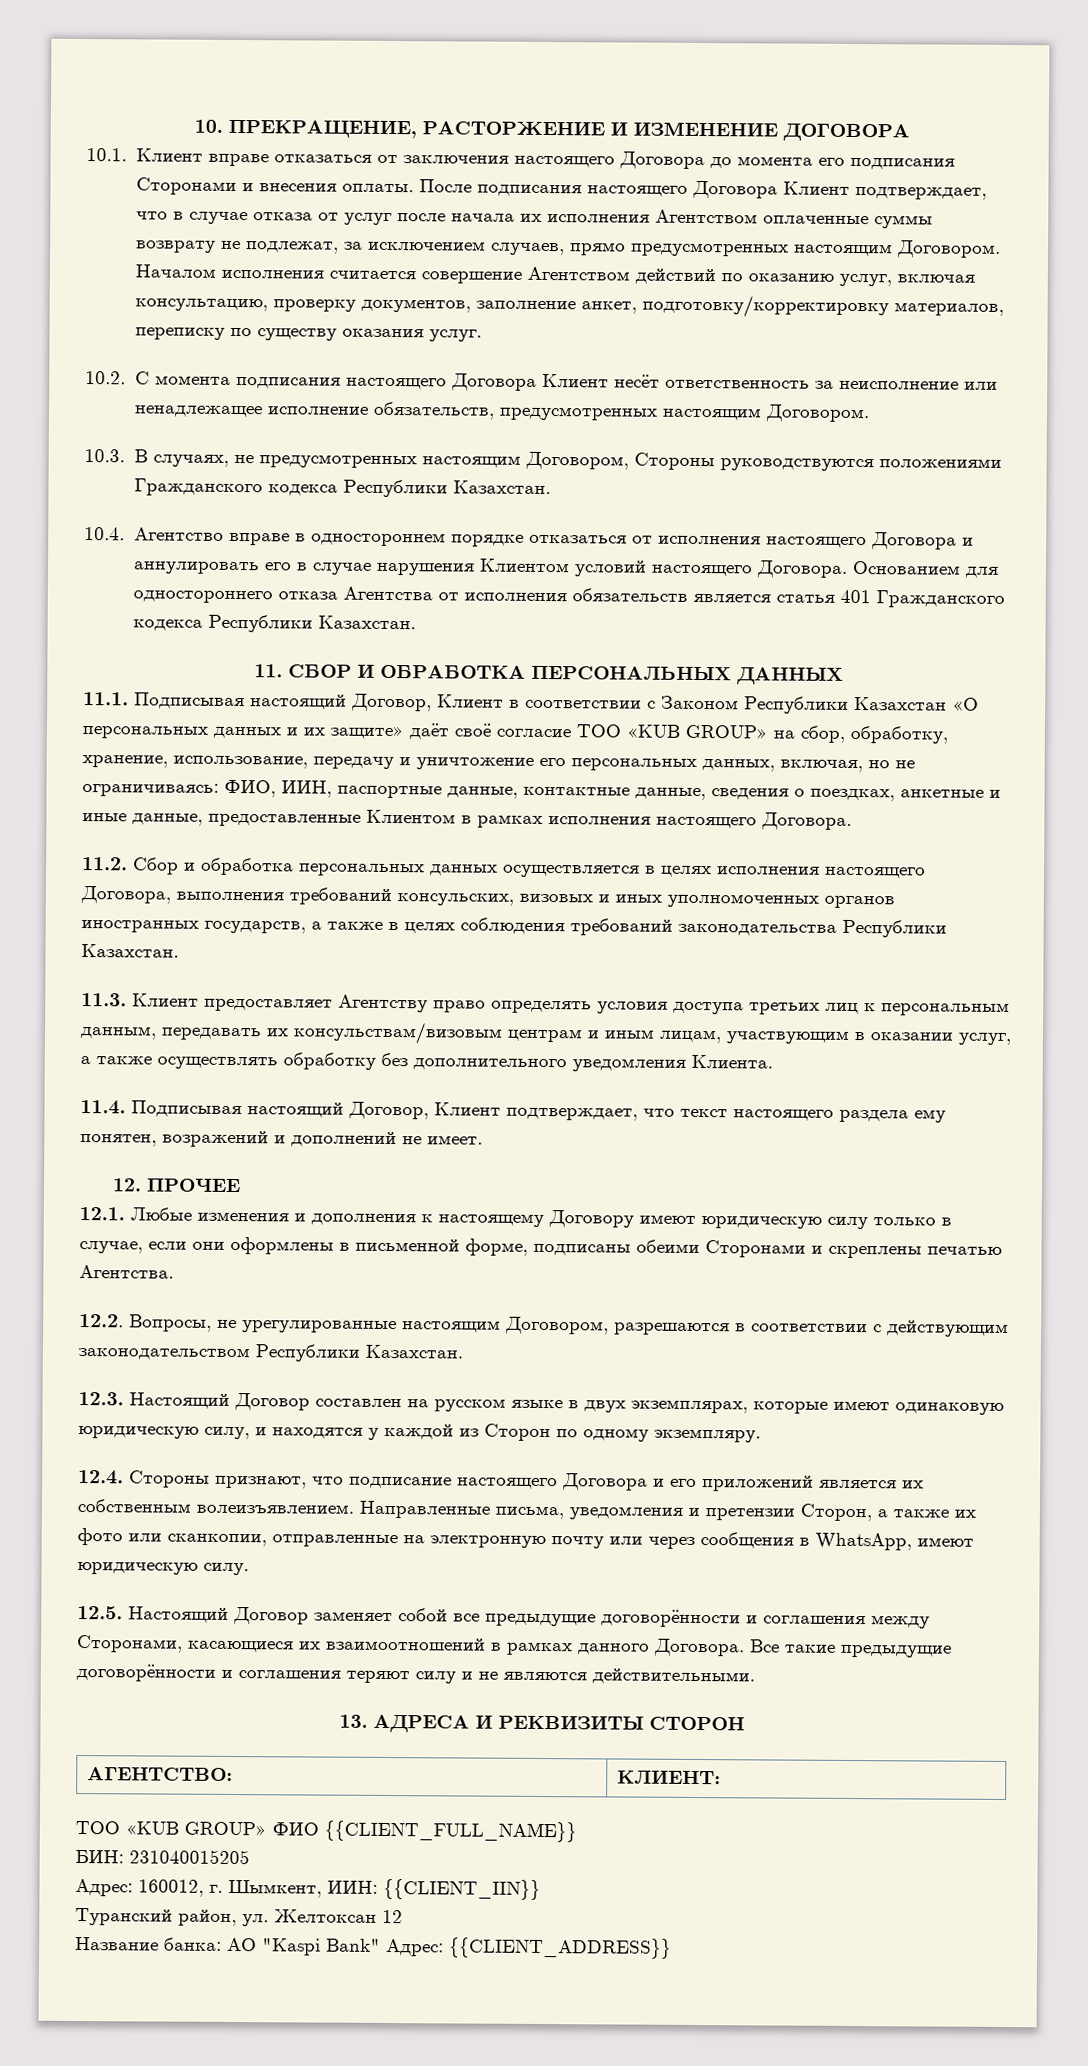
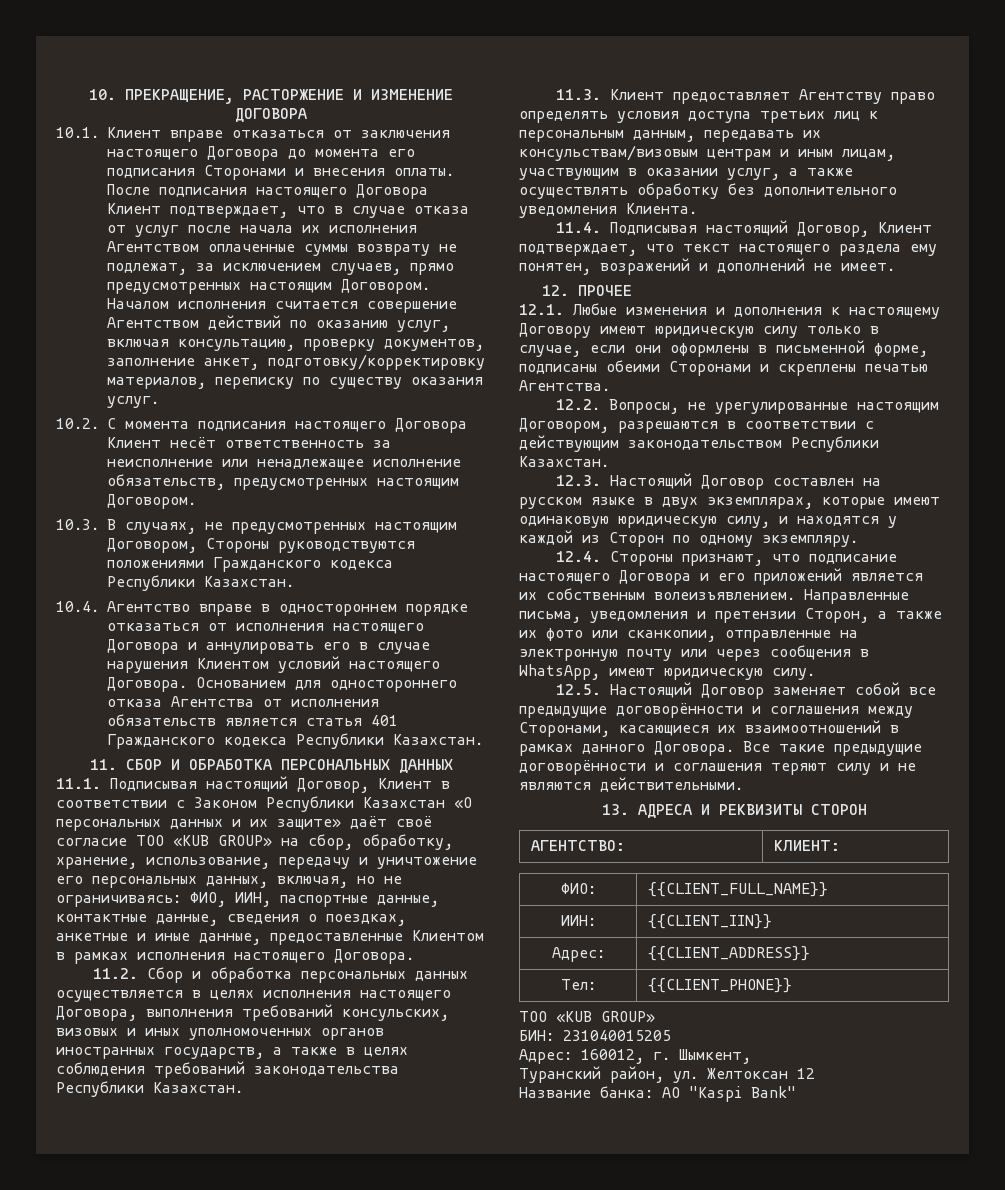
[75,1820,577,1843] // ТОО «KUB GROUP» ФИО {{CLIENT_FULL_NAME}} -> [560,883,596,894] [647,882,828,897] [560,915,596,926] [647,914,772,929] [551,947,605,962] [647,946,810,961] [560,979,596,991] [647,978,792,993] [519,1011,655,1023] // ФИО: | {{CLIENT_FULL_NAME}} // ИИН: | {{CLIENT_IIN}} // Адрес: | {{CLIENT_ADDRESS}} // Тел: | {{CLIENT_PHONE}} // ТОО «KUB GROUP»
[327,1878,541,1900] ИИН: {{CLIENT_IIN}} -> (751, 1056) none
[386,1937,672,1959] Адрес: {{CLIENT_ADDRESS}} -> (796, 1092) none

